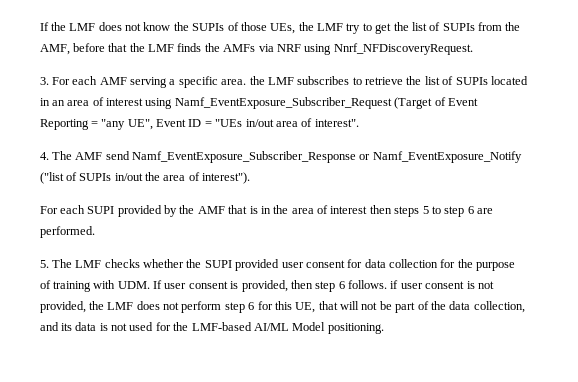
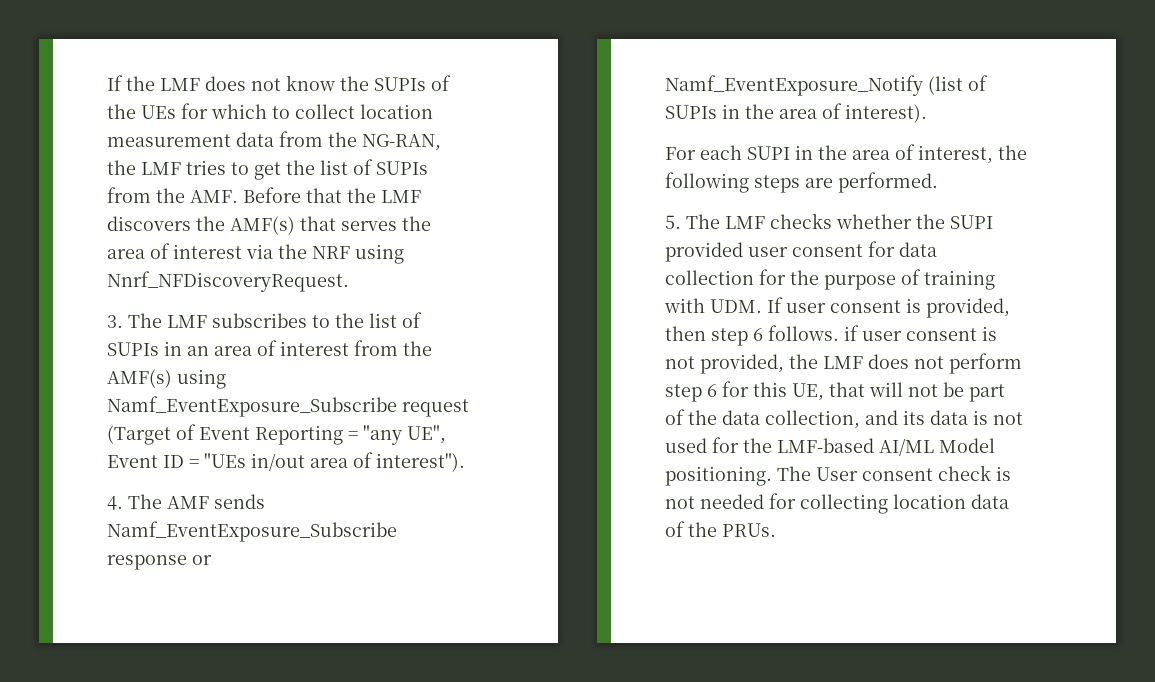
[240,22,361,34] those UEs, the LMF try -> [106,103,433,119] [106,131,441,151] [106,160,226,175] the UEs for which to collect location measurement data from the NG-RAN, the LMF tries
[39,43,105,55] AMF, before -> [189,187,301,203] AMF. Before
[177,43,473,55] [39,76,265,88] finds the AMFs via NRF using Nnrf_NFDiscoveryRequest. // 3. For each AMF serving a specific area. the -> [106,216,431,235] [106,243,404,264] [106,271,349,292] [106,313,162,328] discovers the AMF(s) that serves the area of interest via the NRF using Nnrf_NFDiscoveryRequest. // 3. The
[365,76,528,85] retrieve the list of SUPIs located -> [334,312,422,328] [106,342,159,356] the list of SUPIs
[145,97,392,109] using Namf_EventExposure_Subscriber_Request -> [353,340,432,356] [106,369,226,389] [106,396,469,417] from the AMF(s) using Namf_EventExposure_Subscribe request
[314,119,359,127] interest". -> [375,453,465,472] interest").
[105,151,357,163] send Namf_EventExposure_Subscriber_Response -> [213,494,265,509] [106,521,397,542] [106,555,187,570] sends Namf_EventExposure_Subscribe response
[39,172,251,184] ("list of SUPIs in/out the area of interest"). -> [927,75,988,95] [664,103,927,123] (list of SUPIs in the area of interest).
[117,205,474,217] provided by the AMF that is in the area of interest then steps 5 to step 6 -> [794,144,1027,164] [664,172,800,193] in the area of interest, the following steps
(384, 328) none -> [776,465,1011,481] [664,493,1009,514] [664,521,776,537] The User consent check is not needed for collecting location data of the PRUs.

